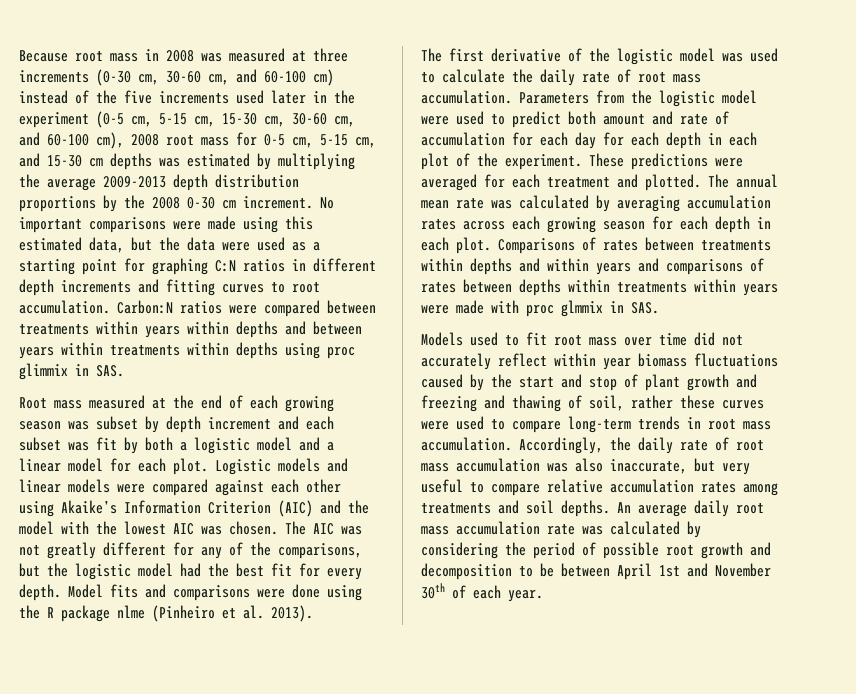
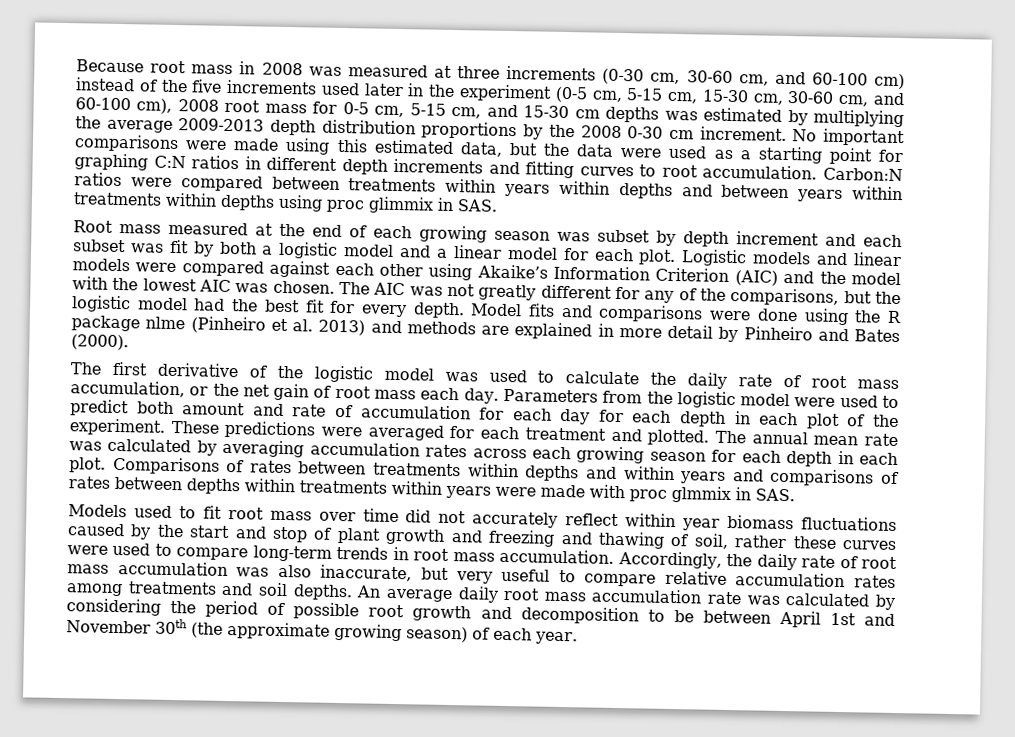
[271,605,313,622] 2013). -> [318,319,900,343] [71,334,129,351] 2013) and methods are explained in more detail by Pinheiro and Bates (2000).
[421,90,512,104] accumulation. -> [70,380,499,404] accumulation, or the net gain of root mass each day.
(445, 591) none -> [191,622,468,643] (the approximate growing season)

